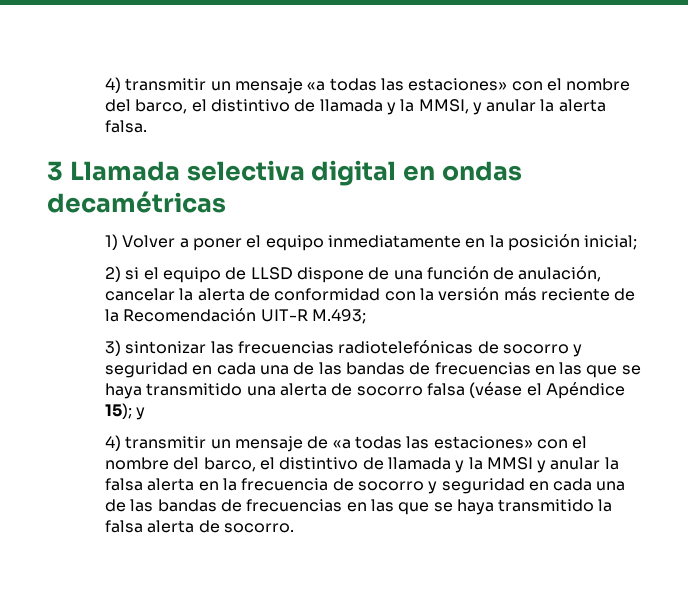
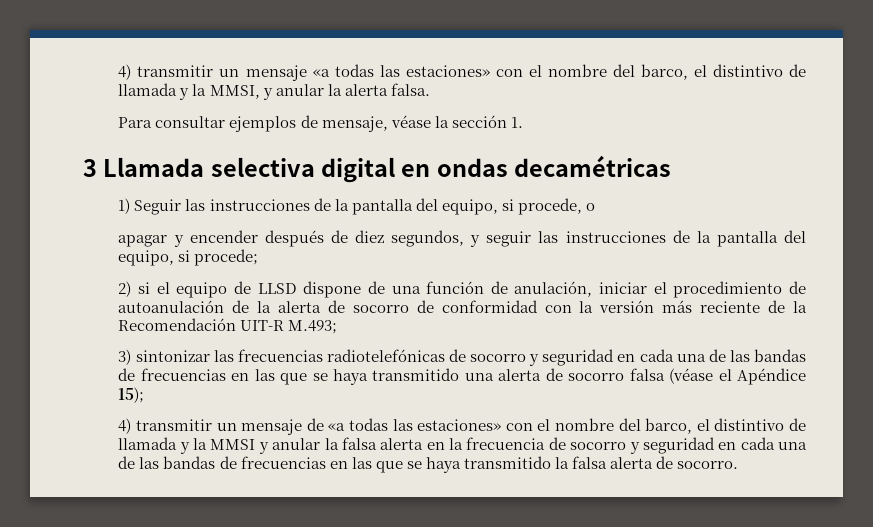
(147, 126) none -> [118,115,523,132] // Para consultar ejemplos de mensaje, véase la sección 1.
[122,234,638,251] Volver a poner el equipo inmediatamente en la posición inicial; -> [134,198,595,215] [118,230,806,247] [118,249,259,266] Seguir las instrucciones de la pantalla del equipo, si procede, o // apagar y encender después de diez segundos, y seguir las instrucciones de la pantalla del equipo, si procede;
[104,288,175,301] cancelar -> [599,281,807,298] [118,300,250,313] iniciar el procedimiento de autoanulación de
(270, 294) none -> [352,300,434,313] socorro de
[136,407,146,420] y -> (145, 395) none

